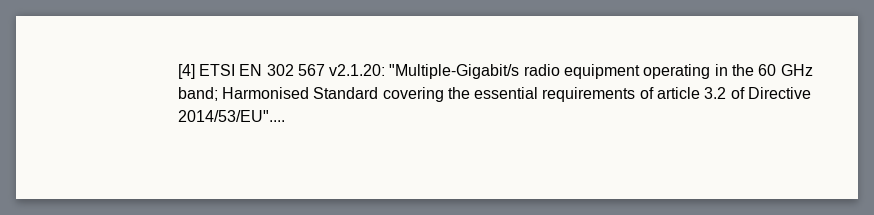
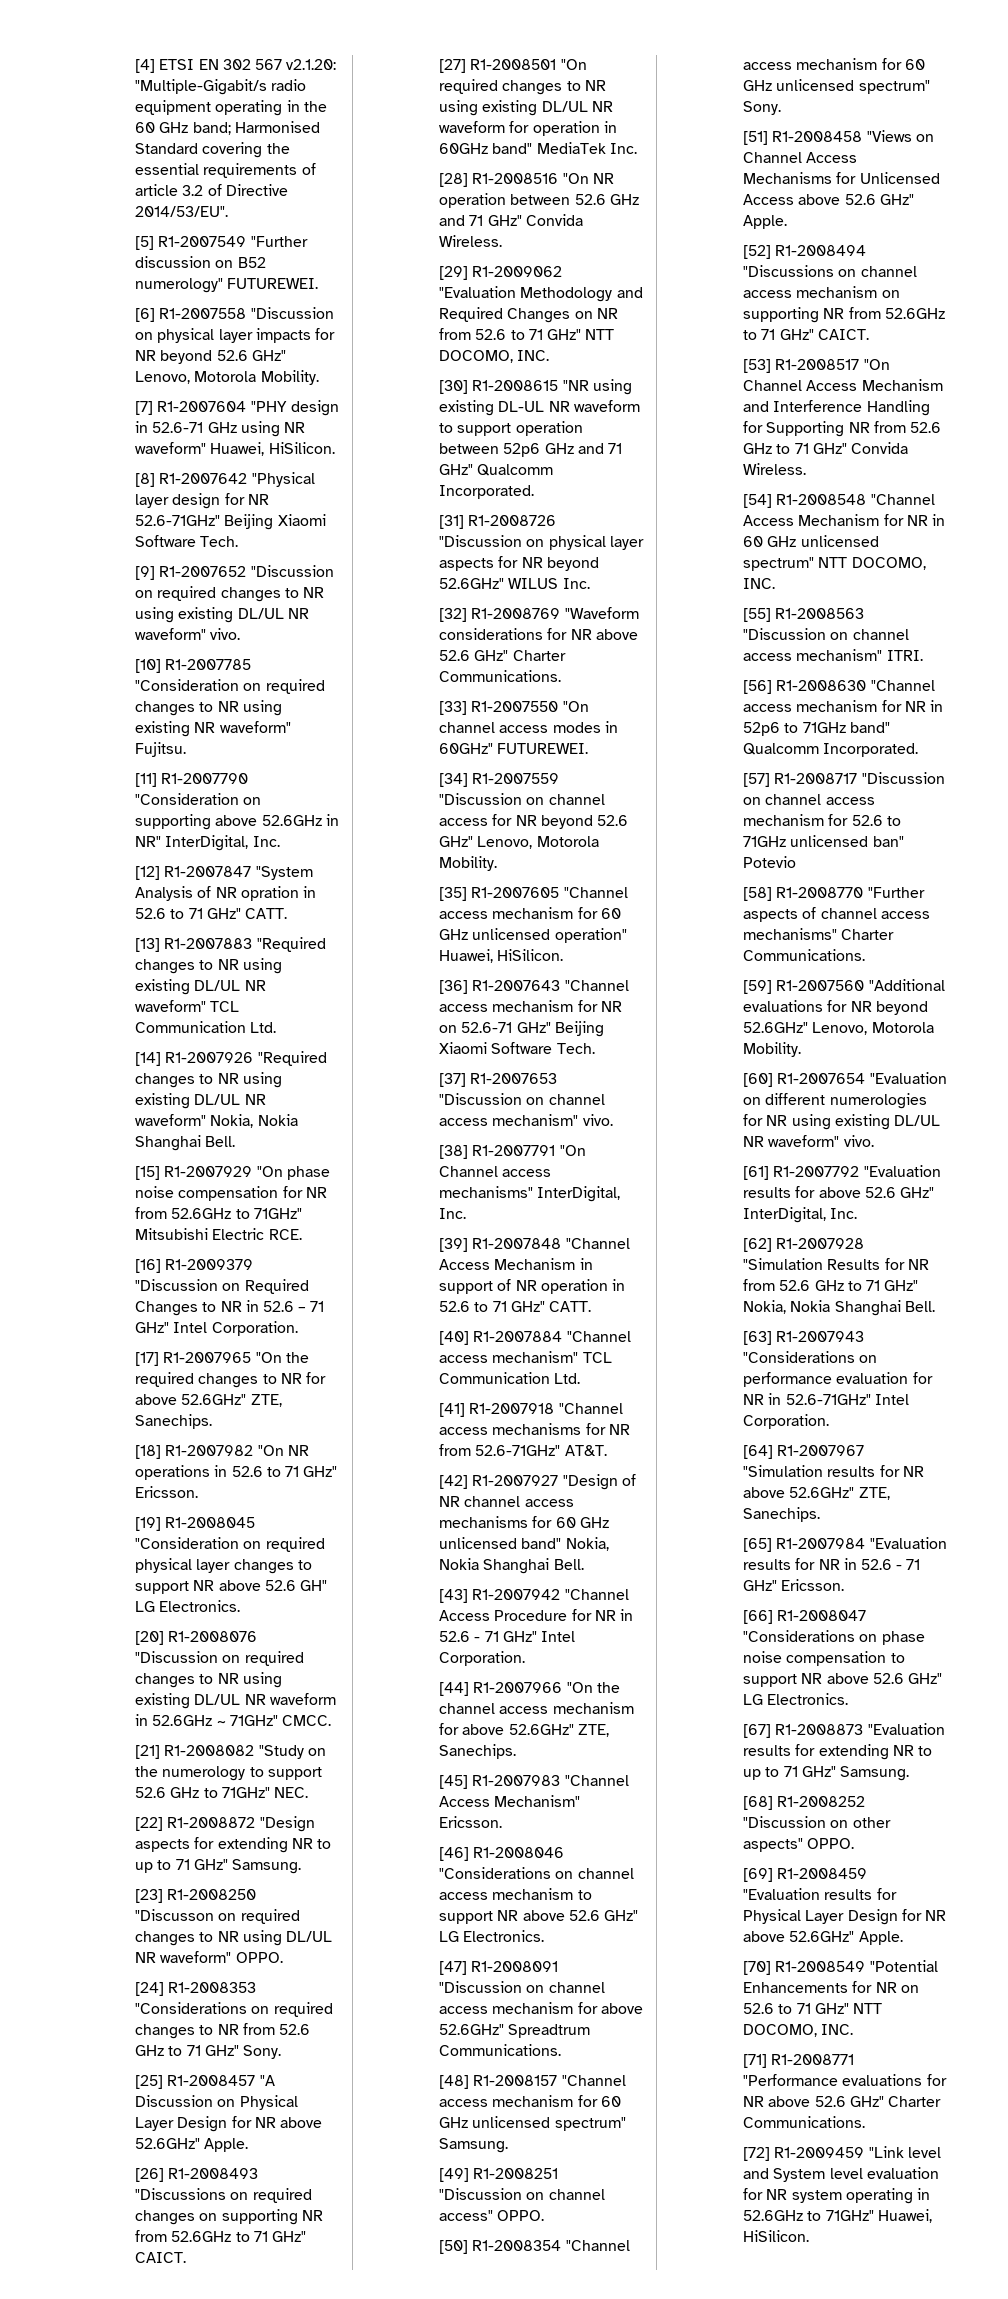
[177,110,285,122] 2014/53/EU".... -> [135,206,229,217] [135,236,308,250] [135,256,266,268] [135,278,319,293] [135,307,334,322] [135,328,335,343] [135,350,286,364] [135,370,319,385] [135,400,339,416] [135,421,305,437] [135,442,335,456] [135,472,315,487] [135,493,269,509] [135,514,326,530] [135,535,239,547] [135,565,334,580] [135,586,324,602] [135,607,309,623] [135,628,241,640] [135,659,252,673] [135,679,325,694] [135,700,282,716] [135,721,291,737] [135,742,187,757] [135,773,249,787] [135,793,262,805] [135,814,339,830] [135,835,280,851] [135,866,313,880] [135,886,316,901] [135,908,287,919] [135,937,326,952] [135,958,282,974] [135,979,266,995] [135,1000,240,1012] [135,1021,277,1033] [135,1051,327,1066] [135,1072,282,1088] [135,1093,266,1109] [135,1114,298,1128] [135,1135,236,1151] [135,1166,330,1180] [135,1186,327,1201] [135,1207,302,1219] [135,1228,302,1240] [135,1259,254,1273] [135,1279,309,1294] [135,1300,325,1316] [135,1321,298,1336] [135,1352,309,1366] [135,1372,326,1388] [135,1394,282,1407] [135,1414,213,1429] [135,1445,309,1459] [135,1465,338,1480] [135,1486,199,1498] [135,1517,256,1531] [135,1537,325,1552] [135,1558,312,1574] [135,1580,327,1594] [135,1600,241,1612] [135,1631,258,1645] [135,1651,304,1666] [135,1672,282,1688] [135,1693,336,1709] [135,1714,331,1726] [135,1745,326,1759] [135,1766,322,1781] [135,1787,308,1798] [135,1816,315,1832] [135,1837,331,1853] [135,1859,301,1874] [135,1889,257,1903] [135,1909,300,1924] [135,1930,332,1946] [135,1951,283,1963] [135,1982,257,1996] [135,2002,333,2017] [135,2023,310,2039] [135,2045,281,2059] [135,2075,275,2089] [135,2095,298,2110] [135,2116,322,2132] [135,2138,249,2152] [135,2168,259,2182] [135,2188,312,2203] [135,2209,323,2225] [135,2230,306,2242] [135,2252,187,2263] [439,59,587,73] [439,79,606,95] [439,100,613,116] [439,121,617,136] [439,142,637,154] [439,173,614,187] [439,193,639,208] [439,214,583,226] [439,235,503,247] [439,266,563,280] [439,286,643,302] [439,307,618,323] [439,328,615,340] [439,350,550,363] [439,379,632,395] [439,400,640,416] [439,421,583,436] [439,443,622,457] [439,464,554,476] [439,485,535,499] [439,515,557,529] [439,535,644,550] [439,556,599,571] [439,578,590,589] [439,607,639,622] [439,628,638,640] [439,650,566,661] [439,670,562,682] [439,701,589,715] [439,721,618,733] [439,743,589,754] [439,773,560,787] [439,793,605,805] [439,814,628,829] [439,836,599,849] [439,856,498,871] [439,887,628,901] [439,907,621,919] [439,928,627,943] [439,949,564,963] [439,980,629,994] [439,1000,622,1012] [439,1021,604,1037] [439,1042,595,1054] [439,1073,558,1087] [439,1093,605,1105] [439,1114,613,1126] [439,1145,586,1159] [439,1166,552,1177] [439,1186,621,1202] [439,1208,467,1219] [439,1238,630,1252] [439,1258,593,1270] [439,1279,625,1294] [439,1301,591,1312] [439,1331,631,1345] [439,1351,612,1363] [439,1372,581,1384] [439,1403,623,1417] [439,1423,630,1435] [439,1444,607,1456] [439,1474,636,1490] [439,1496,574,1507] [439,1516,609,1528] [439,1537,609,1551] [439,1558,584,1574] [439,1589,629,1603] [439,1609,633,1621] [439,1631,575,1642] [439,1651,526,1666] [439,1682,620,1696] [439,1702,634,1714] [439,1723,609,1737] [439,1744,517,1759] [439,1775,629,1789] [439,1795,581,1807] [439,1816,503,1828] [439,1847,565,1861] [439,1867,634,1879] [439,1888,592,1900] [439,1910,638,1924] [439,1930,545,1942] [439,1961,559,1975] [439,1981,605,1993] [439,2002,643,2014] [439,2024,591,2038] [439,2044,562,2056] [439,2075,626,2089] [439,2095,621,2107] [439,2116,626,2131] [439,2138,509,2153] [439,2168,559,2182] [439,2188,605,2200] [439,2210,545,2221] [439,2240,630,2254] [743,58,925,70] [743,79,930,94] [743,101,782,115] [743,130,934,145] [743,152,858,163] [743,172,940,184] [743,194,914,205] [743,215,788,229] [743,245,867,259] [743,265,917,277] [743,286,900,298] [743,307,945,323] [743,329,869,340] [743,359,890,373] [743,379,943,391] [743,400,930,416] [743,421,941,437] [743,442,908,454] [743,463,807,475] [743,494,935,508] [743,514,945,526] [743,535,879,547] [743,557,926,571] [743,578,776,589] [743,608,865,622] [743,628,909,640] [743,649,923,661] [743,680,935,694] [743,700,943,712] [743,722,890,736] [743,743,919,757] [743,772,945,787] [743,794,875,805] [743,814,901,826] [743,835,904,847] [743,856,797,868] [743,887,925,901] [743,907,930,922] [743,928,895,940] [743,949,866,961] [743,979,945,994] [743,1000,928,1015] [743,1022,934,1035] [743,1042,802,1057] [743,1072,947,1087] [743,1093,927,1109] [743,1114,940,1130] [743,1135,874,1147] [743,1165,941,1180] [743,1186,934,1198] [743,1207,858,1223] [743,1238,865,1252] [743,1258,929,1270] [743,1279,919,1291] [743,1300,935,1316] [743,1331,865,1345] [743,1351,878,1363] [743,1372,933,1387] [743,1393,909,1405] [743,1414,830,1429] [743,1445,865,1459] [743,1465,924,1477] [743,1487,890,1500] [743,1507,821,1522] [743,1537,947,1552] [743,1558,921,1570] [743,1579,845,1591] [743,1610,867,1624] [743,1630,925,1645] [743,1651,905,1666] [743,1673,942,1687] [743,1693,849,1705] [743,1723,945,1738] [743,1744,932,1760] [743,1766,909,1781] [743,1796,866,1810] [743,1816,891,1828] [743,1838,855,1852] [743,1868,868,1882] [743,1888,897,1900] [743,1909,946,1925] [743,1931,903,1945] [743,1960,938,1975] [743,1981,919,1993] [743,2003,882,2014] [743,2024,854,2037] [743,2054,855,2068] [743,2074,947,2086] [743,2096,941,2107] [743,2116,866,2128] [743,2146,941,2161] [743,2167,939,2182] [743,2188,930,2204] [743,2209,932,2223] [743,2230,810,2242] 2014/53/EU". // [5] R1-2007549 "Further discussion on B52 numerology" FUTUREWEI. // [6] R1-2007558 "Discussion on physical layer impacts for NR beyond 52.6 GHz" Lenovo, Motorola Mobility. // [7] R1-2007604 "PHY design in 52.6-71 GHz using NR waveform" Huawei, HiSilicon. // [8] R1-2007642 "Physical layer design for NR 52.6-71GHz" Beijing Xiaomi Software Tech. // [9] R1-2007652 "Discussion on required changes to NR using existing DL/UL NR waveform" vivo. // [10] R1-2007785 "Consideration on required changes to NR using existing NR waveform" Fujitsu. // [11] R1-2007790 "Consideration on supporting above 52.6GHz in NR" InterDigital, Inc. // [12] R1-2007847 "System Analysis of NR opration in 52.6 to 71 GHz" CATT. // [13] R1-2007883 "Required changes to NR using existing DL/UL NR waveform" TCL Communication Ltd. // [14] R1-2007926 "Required changes to NR using existing DL/UL NR waveform" Nokia, Nokia Shanghai Bell. // [15] R1-2007929 "On phase noise compensation for NR from 52.6GHz to 71GHz" Mitsubishi Electric RCE. // [16] R1-2009379 "Discussion on Required Changes to NR in 52.6 – 71 GHz" Intel Corporation. // [17] R1-2007965 "On the required changes to NR for above 52.6GHz" ZTE, Sanechips. // [18] R1-2007982 "On NR operations in 52.6 to 71 GHz" Ericsson. // [19] R1-2008045 "Consideration on required physical layer changes to support NR above 52.6 GH" LG Electronics. // [20] R1-2008076 "Discussion on required changes to NR using existing DL/UL NR waveform in 52.6GHz ~ 71GHz" CMCC. // [21] R1-2008082 "Study on the numerology to support 52.6 GHz to 71GHz" NEC. // [22] R1-2008872 "Design aspects for extending NR to up to 71 GHz" Samsung. // [23] R1-2008250 "Discusson on required changes to NR using DL/UL NR waveform" OPPO. // [24] R1-2008353 "Considerations on required changes to NR from 52.6 GHz to 71 GHz" Sony. // [25] R1-2008457 "A Discussion on Physical Layer Design for NR above 52.6GHz" Apple. // [26] R1-2008493 "Discussions on required changes on supporting NR from 52.6GHz to 71 GHz" CAICT. // [27] R1-2008501 "On required changes to NR using existing DL/UL NR waveform for operation in 60GHz band" MediaTek Inc. // [28] R1-2008516 "On NR operation between 52.6 GHz and 71 GHz" Convida Wireless. // [29] R1-2009062 "Evaluation Methodology and Required Changes on NR from 52.6 to 71 GHz" NTT DOCOMO, INC. // [30] R1-2008615 "NR using existing DL-UL NR waveform to support operation between 52p6 GHz and 71 GHz" Qualcomm Incorporated. // [31] R1-2008726 "Discussion on physical layer aspects for NR beyond 52.6GHz" WILUS Inc. // [32] R1-2008769 "Waveform considerations for NR above 52.6 GHz" Charter Communications. // [33] R1-2007550 "On channel access modes in 60GHz" FUTUREWEI. // [34] R1-2007559 "Discussion on channel access for NR beyond 52.6 GHz" Lenovo, Motorola Mobility. // [35] R1-2007605 "Channel access mechanism for 60 GHz unlicensed operation" Huawei, HiSilicon. // [36] R1-2007643 "Channel access mechanism for NR on 52.6-71 GHz" Beijing Xiaomi Software Tech. // [37] R1-2007653 "Discussion on channel access mechanism" vivo. // [38] R1-2007791 "On Channel access mechanisms" InterDigital, Inc. // [39] R1-2007848 "Channel Access Mechanism in support of NR operation in 52.6 to 71 GHz" CATT. // [40] R1-2007884 "Channel access mechanism" TCL Communication Ltd. // [41] R1-2007918 "Channel access mechanisms for NR from 52.6-71GHz" AT&T. // [42] R1-2007927 "Design of NR channel access mechanisms for 60 GHz unlicensed band" Nokia, Nokia Shanghai Bell. // [43] R1-2007942 "Channel Access Procedure for NR in 52.6 - 71 GHz" Intel Corporation. // [44] R1-2007966 "On the channel access mechanism for above 52.6GHz" ZTE, Sanechips. // [45] R1-2007983 "Channel Access Mechanism" Ericsson. // [46] R1-2008046 "Considerations on channel access mechanism to support NR above 52.6 GHz" LG Electronics. // [47] R1-2008091 "Discussion on channel access mechanism for above 52.6GHz" Spreadtrum Communications. // [48] R1-2008157 "Channel access mechanism for 60 GHz unlicensed spectrum" Samsung. // [49] R1-2008251 "Discussion on channel access" OPPO. // [50] R1-2008354 "Channel access mechanism for 60 GHz unlicensed spectrum" Sony. // [51] R1-2008458 "Views on Channel Access Mechanisms for Unlicensed Access above 52.6 GHz" Apple. // [52] R1-2008494 "Discussions on channel access mechanism on supporting NR from 52.6GHz to 71 GHz" CAICT. // [53] R1-2008517 "On Channel Access Mechanism and Interference Handling for Supporting NR from 52.6 GHz to 71 GHz" Convida Wireless. // [54] R1-2008548 "Channel Access Mechanism for NR in 60 GHz unlicensed spectrum" NTT DOCOMO, INC. // [55] R1-2008563 "Discussion on channel access mechanism" ITRI. // [56] R1-2008630 "Channel access mechanism for NR in 52p6 to 71GHz band" Qualcomm Incorporated. // [57] R1-2008717 "Discussion on channel access mechanism for 52.6 to 71GHz unlicensed ban" Potevio // [58] R1-2008770 "Further aspects of channel access mechanisms" Charter Communications. // [59] R1-2007560 "Additional evaluations for NR beyond 52.6GHz" Lenovo, Motorola Mobility. // [60] R1-2007654 "Evaluation on different numerologies for NR using existing DL/UL NR waveform" vivo. // [61] R1-2007792 "Evaluation results for above 52.6 GHz" InterDigital, Inc. // [62] R1-2007928 "Simulation Results for NR from 52.6 GHz to 71 GHz" Nokia, Nokia Shanghai Bell. // [63] R1-2007943 "Considerations on performance evaluation for NR in 52.6-71GHz" Intel Corporation. // [64] R1-2007967 "Simulation results for NR above 52.6GHz" ZTE, Sanechips. // [65] R1-2007984 "Evaluation results for NR in 52.6 - 71 GHz" Ericsson. // [66] R1-2008047 "Considerations on phase noise compensation to support NR above 52.6 GHz" LG Electronics. // [67] R1-2008873 "Evaluation results for extending NR to up to 71 GHz" Samsung. // [68] R1-2008252 "Discussion on other aspects" OPPO. // [69] R1-2008459 "Evaluation results for Physical Layer Design for NR above 52.6GHz" Apple. // [70] R1-2008549 "Potential Enhancements for NR on 52.6 to 71 GHz" NTT DOCOMO, INC. // [71] R1-2008771 "Performance evaluations for NR above 52.6 GHz" Charter Communications. // [72] R1-2009459 "Link level and System level evaluation for NR system operating in 52.6GHz to 71GHz" Huawei, HiSilicon.

